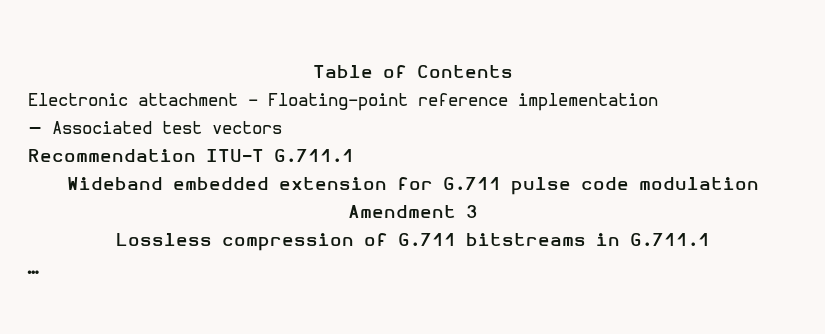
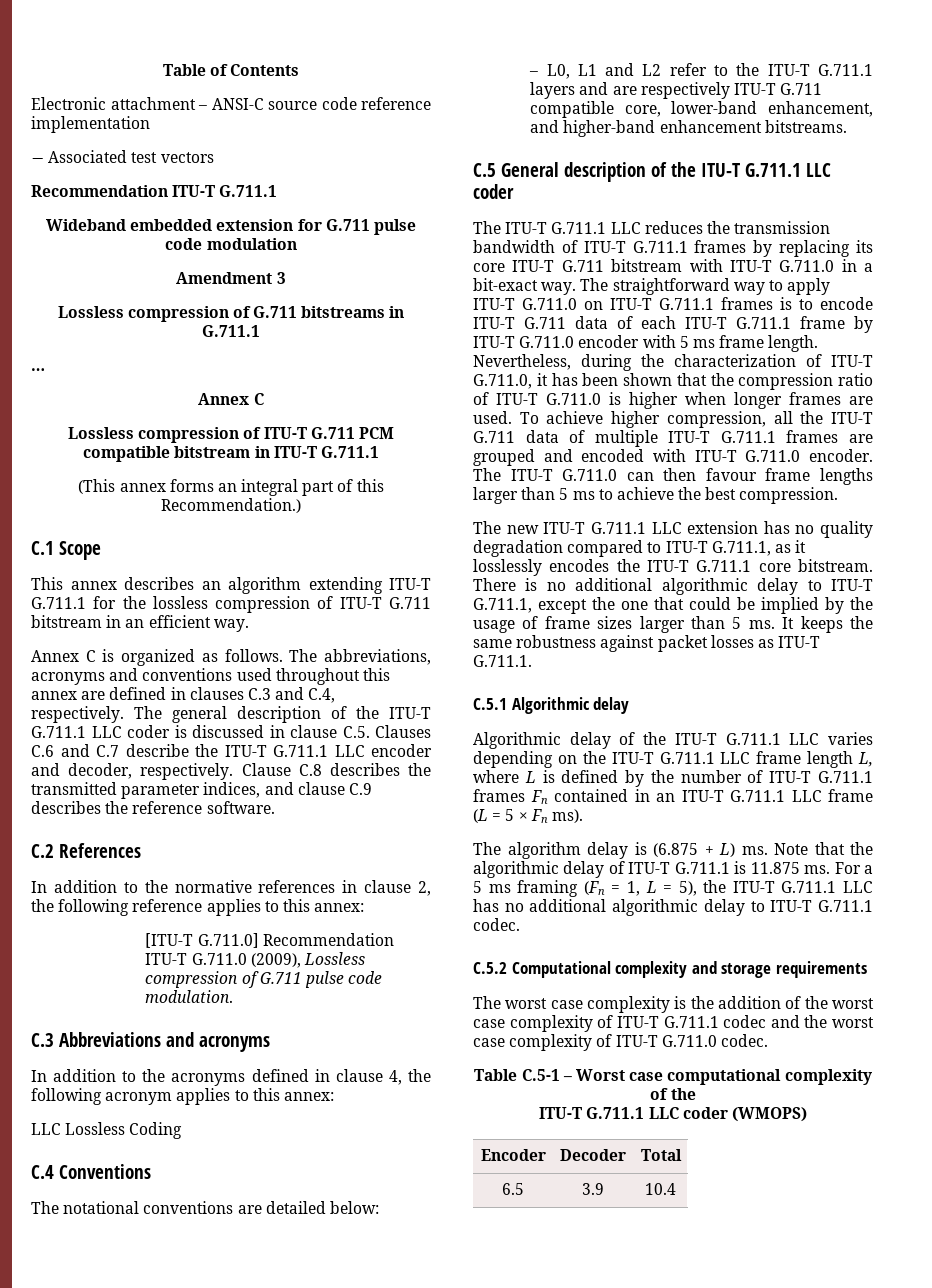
[268,93,408,111] Floating-point -> [211,97,357,110] ANSI-C source code
(39, 272) none -> [198,393,264,405] [68,427,394,443] [83,446,379,462] [78,479,384,496] [161,498,301,513] [31,541,101,560] [31,577,431,594] [31,596,431,613] [31,615,249,632] [31,649,431,666] [31,668,390,685] [31,687,336,703] [31,706,431,723] [31,725,431,738] [31,744,432,757] [31,763,432,780] [31,782,372,799] [31,801,275,814] [31,843,141,858] [31,880,431,896] [31,899,365,916] [145,933,394,948] [145,952,366,968] [145,971,383,988] [145,990,234,1003] [31,1032,270,1052] [31,1069,431,1086] [31,1088,334,1105] [31,1122,183,1139] [31,1164,151,1179] [31,1201,379,1214] [529,63,873,79] [530,82,823,99] [530,101,873,118] [530,120,847,137] [473,162,831,182] [473,184,514,199] [473,221,831,234] [473,240,873,257] [473,259,873,272] [473,278,831,295] [473,297,873,310] [473,316,873,333] [473,335,819,352] [473,354,873,371] [473,373,873,390] [473,392,873,409] [473,411,873,428] [473,430,873,447] [473,449,873,466] [473,468,873,485] [473,487,839,504] [473,521,873,538] [473,540,807,557] [473,559,873,576] [473,578,873,595] [473,597,873,614] [473,616,873,633] [473,635,821,652] [473,655,532,667] [473,697,630,714] [473,732,873,749] [473,751,873,768] [473,770,873,787] [473,789,873,804] [473,809,583,823] [473,842,873,859] [473,861,874,878] [473,880,873,897] [473,899,873,916] [473,918,520,931] [473,961,867,978] [473,996,874,1013] [473,1015,874,1032] [473,1034,768,1051] [474,1069,872,1085] [650,1088,696,1100] [539,1107,807,1122] [480,1149,546,1161] [560,1149,626,1161] [640,1149,682,1161] [502,1183,524,1195] [582,1183,604,1195] [645,1183,676,1195] // Annex C // Lossless compression of ITU-T G.711 PCM compatible bitstream in ITU-T G.711.1 // (This annex forms an integral part of this Recommendation.) // C.1 Scope // This annex describes an algorithm extending ITU-T G.711.1 for the lossless compression of ITU-T G.711 bitstream in an efficient way. // Annex C is organized as follows. The abbreviations, acronyms and conventions used throughout this annex are defined in clauses C.3 and C.4, respectively. The general description of the ITU-T G.711.1 LLC coder is discussed in clause C.5. Clauses C.6 and C.7 describe the ITU-T G.711.1 LLC encoder and decoder, respectively. Clause C.8 describes the transmitted parameter indices, and clause C.9 describes the reference software. // C.2 References // In addition to the normative references in clause 2, the following reference applies to this annex: // [ITU-T G.711.0] Recommendation ITU-T G.711.0 (2009), Lossless compression of G.711 pulse code modulation. // C.3 Abbreviations and acronyms // In addition to the acronyms defined in clause 4, the following acronym applies to this annex: // LLC Lossless Coding // C.4 Conventions // The notational conventions are detailed below: // – L0, L1 and L2 refer to the ITU-T G.711.1 layers and are respectively ITU-T G.711 compatible core, lower-band enhancement, and higher-band enhancement bitstreams. // C.5 General description of the ITU-T G.711.1 LLC coder // The ITU-T G.711.1 LLC reduces the transmission bandwidth of ITU-T G.711.1 frames by replacing its core ITU-T G.711 bitstream with ITU-T G.711.0 in a bit-exact way. The straightforward way to apply ITU-T G.711.0 on ITU-T G.711.1 frames is to encode ITU-T G.711 data of each ITU-T G.711.1 frame by ITU-T G.711.0 encoder with 5 ms frame length. Nevertheless, during the characterization of ITU-T G.711.0, it has been shown that the compression ratio of ITU-T G.711.0 is higher when longer frames are used. To achieve higher compression, all the ITU-T G.711 data of multiple ITU-T G.711.1 frames are grouped and encoded with ITU-T G.711.0 encoder. The ITU-T G.711.0 can then favour frame lengths larger than 5 ms to achieve the best compression. // The new ITU-T G.711.1 LLC extension has no quality degradation compared to ITU-T G.711.1, as it losslessly encodes the ITU-T G.711.1 core bitstream. There is no additional algorithmic delay to ITU-T G.711.1, except the one that could be implied by the usage of frame sizes larger than 5 ms. It keeps the same robustness against packet losses as ITU-T G.711.1. // C.5.1 Algorithmic delay // Algorithmic delay of the ITU-T G.711.1 LLC varies depending on the ITU-T G.711.1 LLC frame length L, where L is defined by the number of ITU-T G.711.1 frames Fn contained in an ITU-T G.711.1 LLC frame (L = 5 × Fn ms). // The algorithm delay is (6.875 + L) ms. Note that the algorithmic delay of ITU-T G.711.1 is 11.875 ms. For a 5 ms framing (Fn = 1, L = 5), the ITU-T G.711.1 LLC has no additional algorithmic delay to ITU-T G.711.1 codec. // C.5.2 Computational complexity and storage requirements // The worst case complexity is the addition of the worst case complexity of ITU-T G.711.1 codec and the worst case complexity of ITU-T G.711.0 codec. // Table C.5-1 – Worst case computational complexity of the // ITU-T G.711.1 LLC coder (WMOPS) // Encoder | Decoder | Total // 6.5 | 3.9 | 10.4

